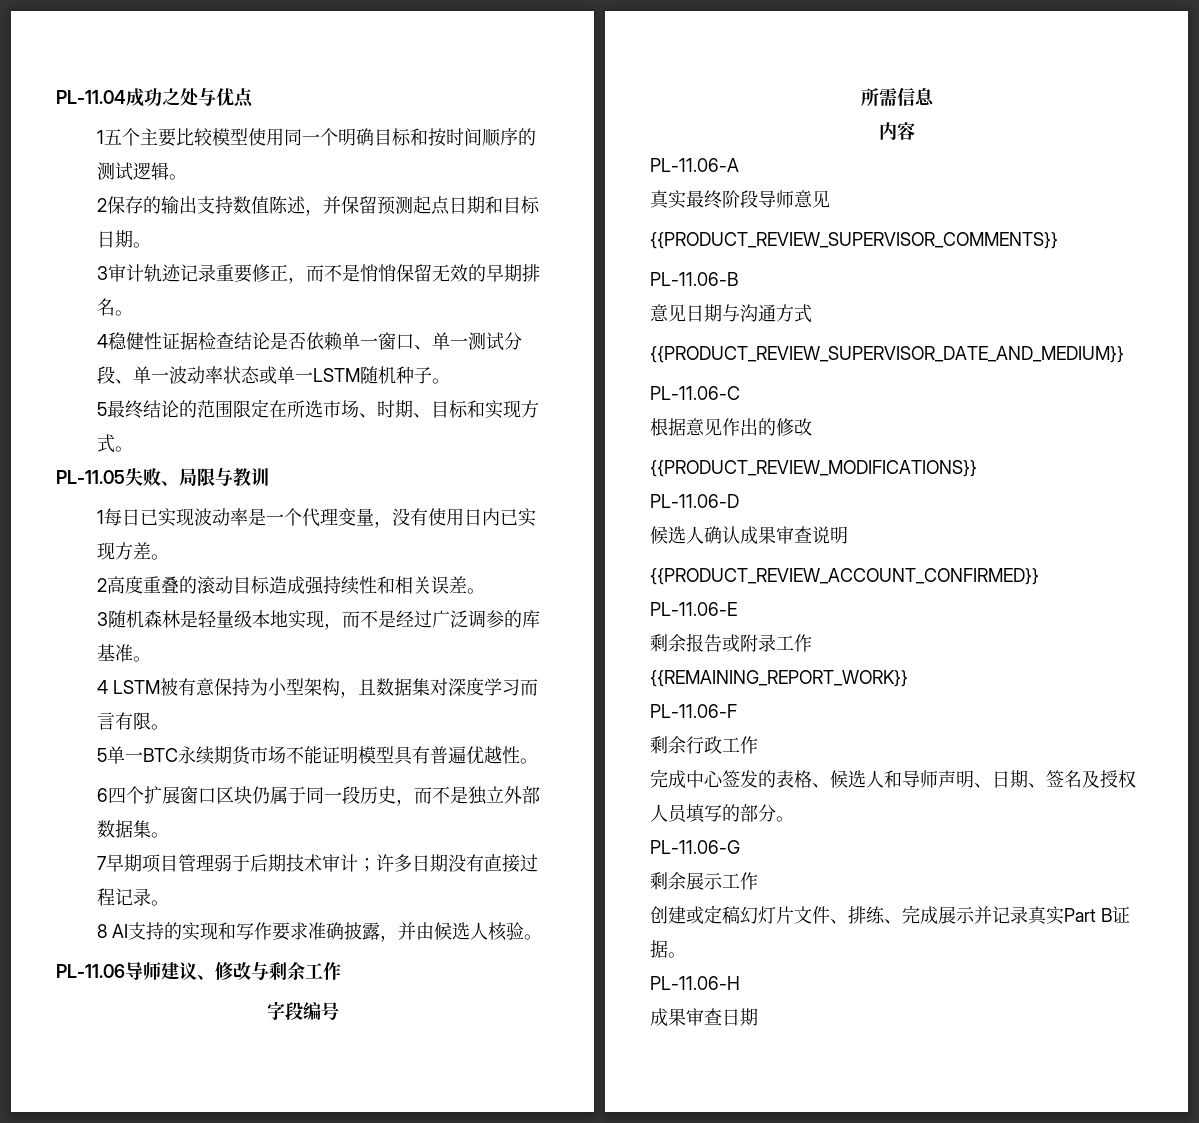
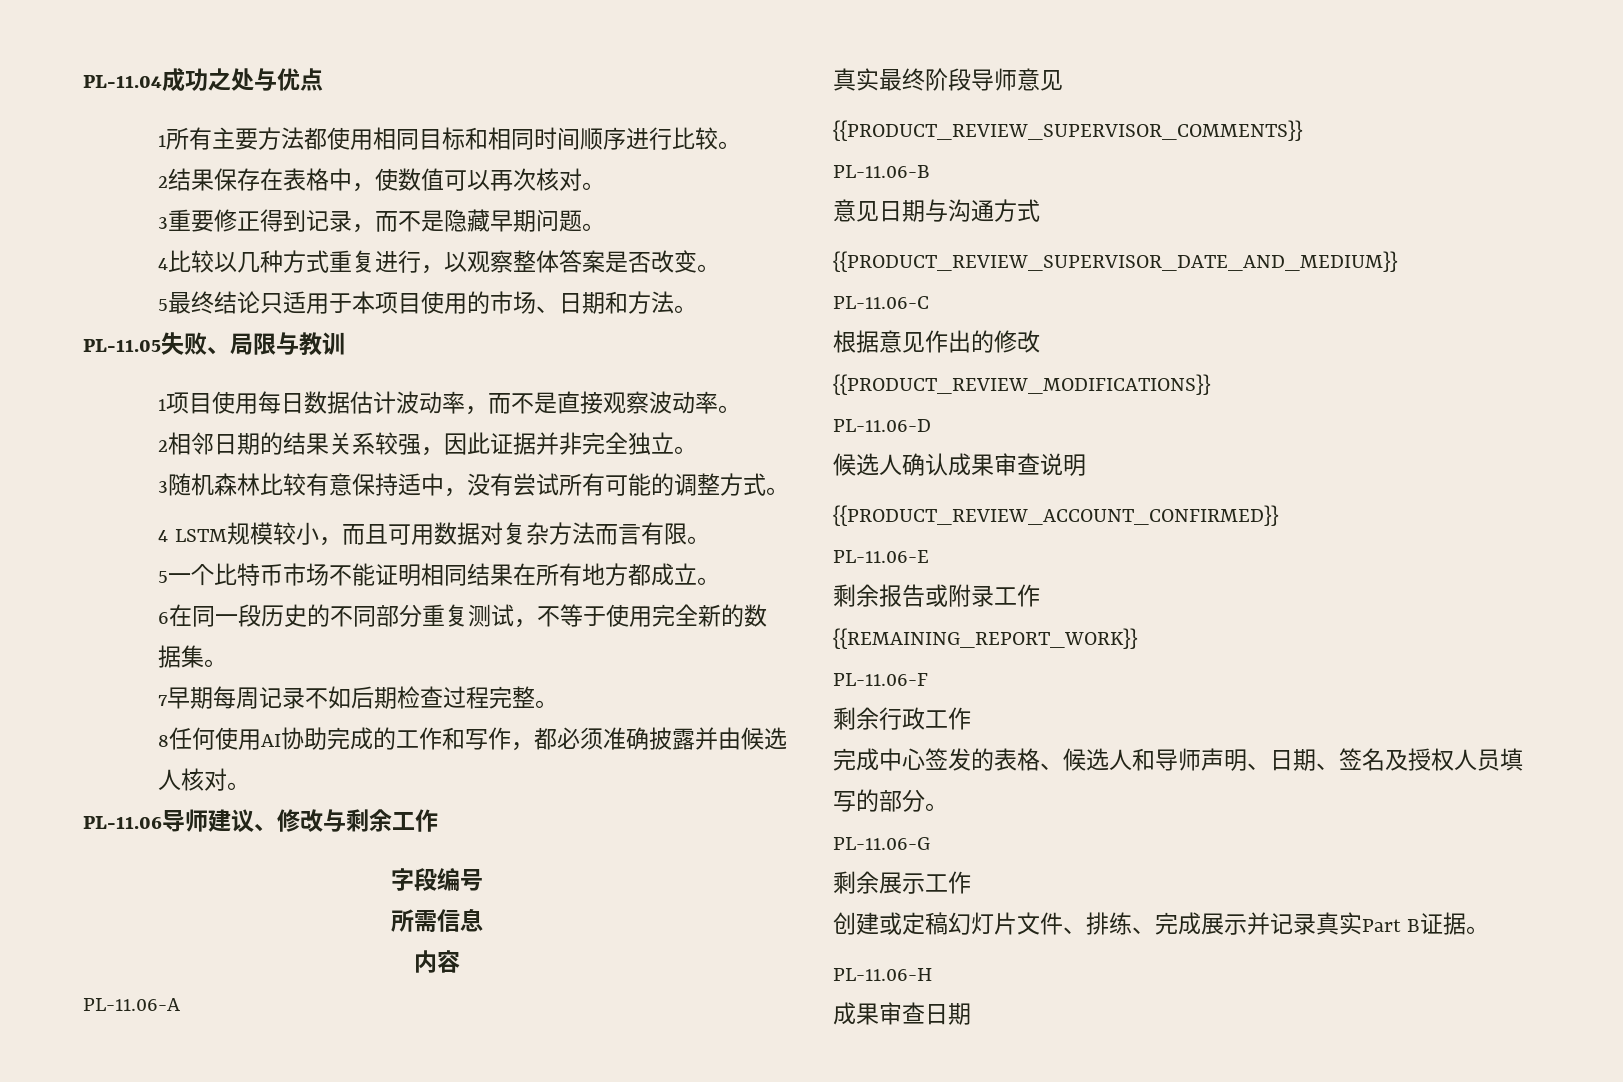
[103,128,536,147] [96,162,187,181] [96,196,540,216] [96,230,151,248] [96,264,540,284] [96,298,133,316] [96,332,522,351] [96,366,450,384] [96,399,539,419] [96,434,115,453] 五个主要比较模型使用同一个明确目标和按时间顺序的测试逻辑。 // 2保存的输出支持数值陈述，并保留预测起点日期和目标日期。 // 3审计轨迹记录重要修正，而不是悄悄保留无效的早期排名。 // 4稳健性证据检查结论是否依赖单一窗口、单一测试分段、单一波动率状态或单一LSTM随机种子。 // 5最终结论的范围限定在所选市场、时期、目标和实现方式 -> [166,127,742,150] [158,168,606,192] [158,209,606,233] [158,250,721,274] [158,291,675,314] 所有主要方法都使用相同目标和相同时间顺序进行比较。 // 2结果保存在表格中，使数值可以再次核对。 // 3重要修正得到记录，而不是隐藏早期问题。 // 4比较以几种方式重复进行，以观察整体答案是否改变。 // 5最终结论只适用于本项目使用的市场、日期和方法
[103,508,536,528] [96,542,169,560] [96,576,485,595] [96,610,540,630] [96,644,151,662] [96,678,538,698] [96,712,169,730] [96,746,538,765] [96,786,540,806] [96,820,169,838] [96,854,538,873] [96,888,169,906] [96,922,308,941] 每日已实现波动率是一个代理变量，没有使用日内已实现方差。 // 2高度重叠的滚动目标造成强持续性和相关误差。 // 3随机森林是轻量级本地实现，而不是经过广泛调参的库基准。 // 4 LSTM被有意保持为小型架构，且数据集对深度学习而言有限。 // 5单一BTC永续期货市场不能证明模型具有普遍优越性。 // 6四个扩展窗口区块仍属于同一段历史，而不是独立外部数据集。 // 7早期项目管理弱于后期技术审计；许多日期没有直接过程记录。 // 8 AI支持的实现和写作要求 -> [166,391,742,415] [158,432,698,456] [158,473,790,497] [158,522,710,546] [158,563,721,586] [158,604,768,628] [158,645,228,668] [158,686,559,709] [158,727,604,751] 项目使用每日数据估计波动率，而不是直接观察波动率。 // 2相邻日期的结果关系较强，因此证据并非完全独立。 // 3随机森林比较有意保持适中，没有尝试所有可能的调整方式。 // 4 LSTM规模较小，而且可用数据对复杂方法而言有限。 // 5一个比特币市场不能证明相同结果在所有地方都成立。 // 6在同一段历史的不同部分重复测试，不等于使用完全新的数据集。 // 7早期每周记录不如后期检查过程完整。 // 8任何使用AI协助完成的工作和写作，都必须
[379,935,398,942] ， -> (696, 739) none
[505,922,524,940] 验 -> [204,768,228,791] 对

